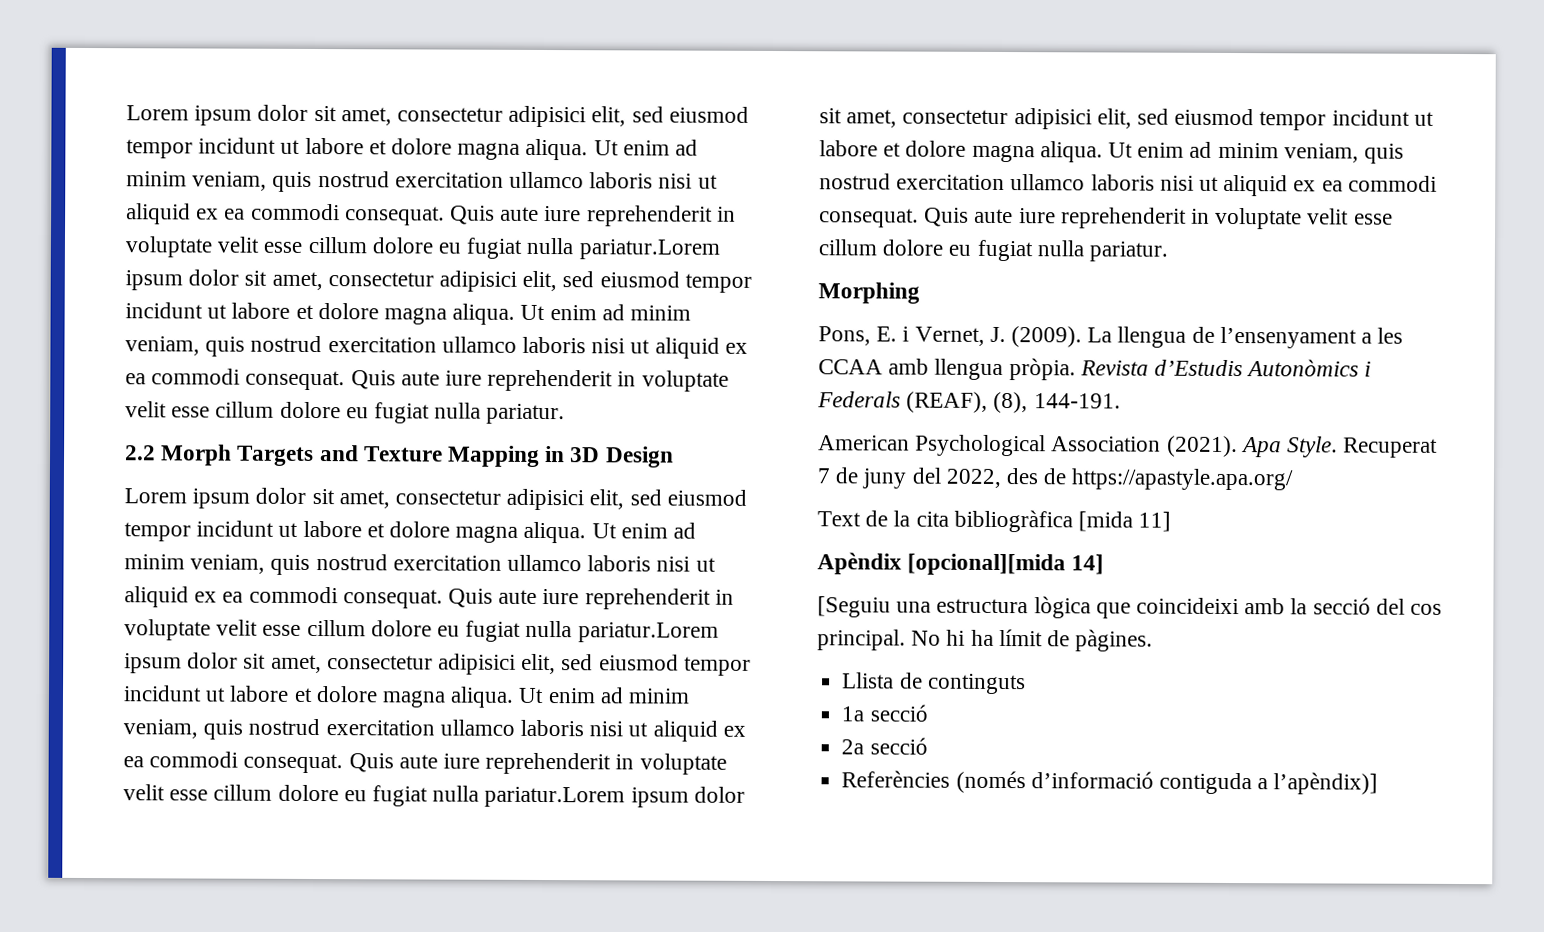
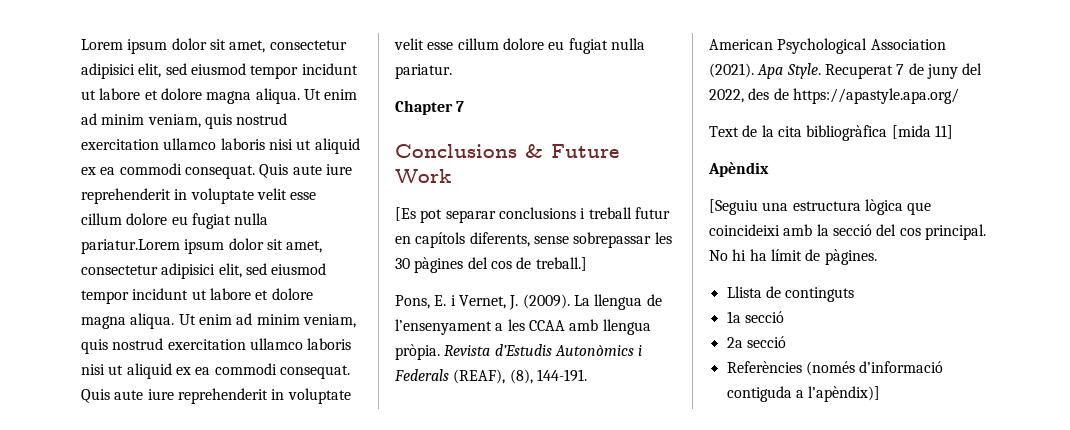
[125,444,674,468] [124,487,747,511] [124,520,697,544] [124,554,716,575] [124,586,734,610] [124,619,719,643] [124,652,751,676] [123,685,691,708] [123,718,746,742] [123,751,727,775] [123,784,745,808] [819,108,1434,131] [819,140,1405,164] [819,173,1437,197] [819,207,1393,230] [818,239,1169,262] [818,282,920,304] 2.2 Morph Targets and Texture Mapping in 3D Design // Lorem ipsum dolor sit amet, consectetur adipisici elit, sed eiusmod tempor incidunt ut labore et dolore magna aliqua. Ut enim ad minim veniam, quis nostrud exercitation ullamco laboris nisi ut aliquid ex ea commodi consequat. Quis aute iure reprehenderit in voluptate velit esse cillum dolore eu fugiat nulla pariatur.Lorem ipsum dolor sit amet, consectetur adipisici elit, sed eiusmod tempor incidunt ut labore et dolore magna aliqua. Ut enim ad minim veniam, quis nostrud exercitation ullamco laboris nisi ut aliquid ex ea commodi consequat. Quis aute iure reprehenderit in voluptate velit esse cillum dolore eu fugiat nulla pariatur.Lorem ipsum dolor sit amet, consectetur adipisici elit, sed eiusmod tempor incidunt ut labore et dolore magna aliqua. Ut enim ad minim veniam, quis nostrud exercitation ullamco laboris nisi ut aliquid ex ea commodi consequat. Quis aute iure reprehenderit in voluptate velit esse cillum dolore eu fugiat nulla pariatur. // Morphing -> [395,100,465,115] [395,144,619,158] [395,169,451,183] [395,207,670,223] [395,232,672,248] [395,257,587,273] Chapter 7 // Conclusions & Future Work // [Es pot separar conclusions i treball futur en capítols diferents, sense sobrepassar les 30 pàgines del cos de treball.]
[907,553,1105,576] [opcional][mida 14] -> (769, 169) none

